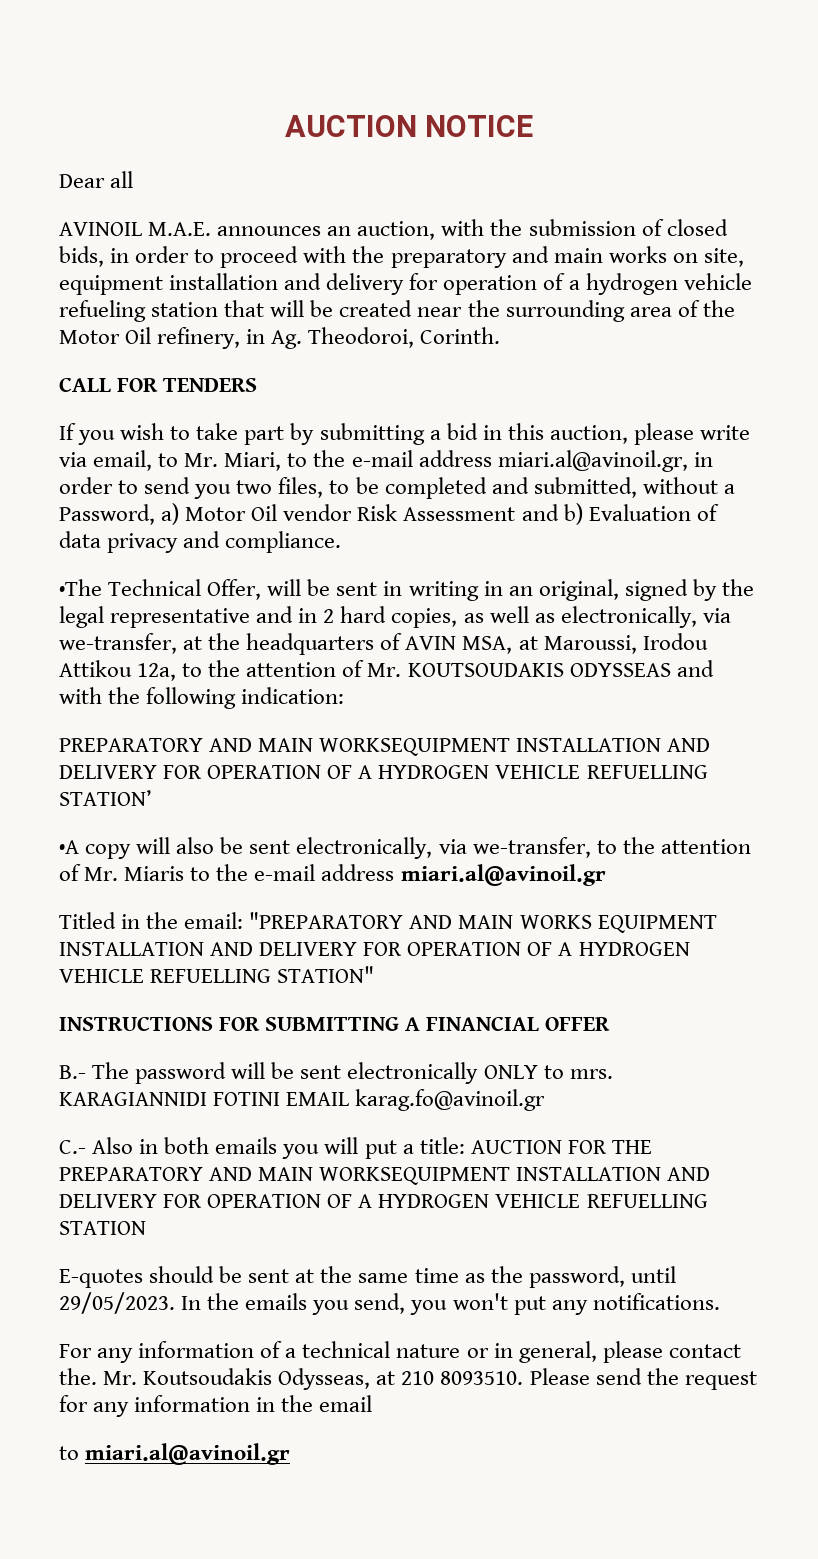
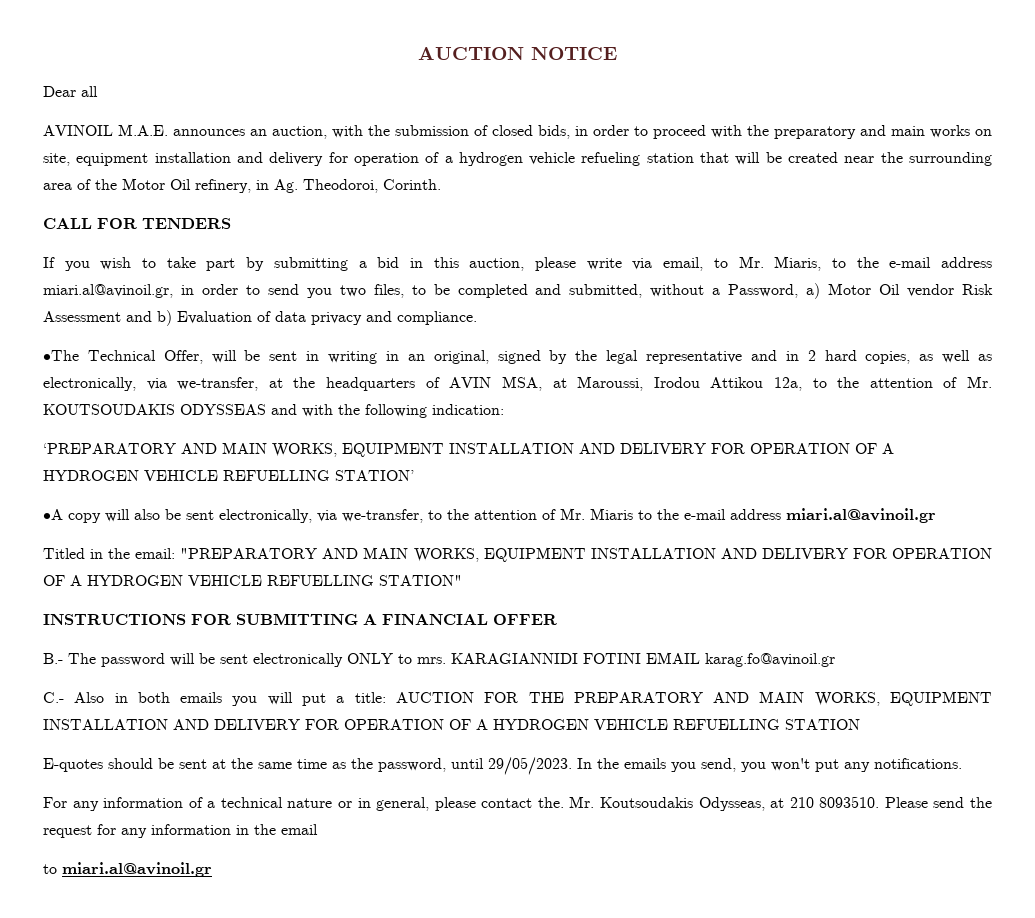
[224,452,282,471] Miari, -> [774,256,822,271] Miaris,
[59,738,511,756] PREPARATORY AND MAIN WORKSEQUIPMENT -> [43,442,444,457] ‘PREPARATORY AND MAIN WORKS, EQUIPMENT
[519,915,592,929] WORKS -> [413,548,479,562] WORKS,
[319,1167,511,1185] WORKSEQUIPMENT -> [814,691,992,706] WORKS, EQUIPMENT

